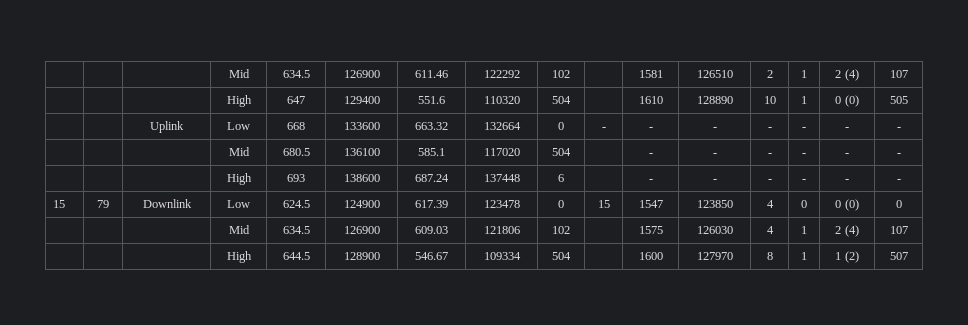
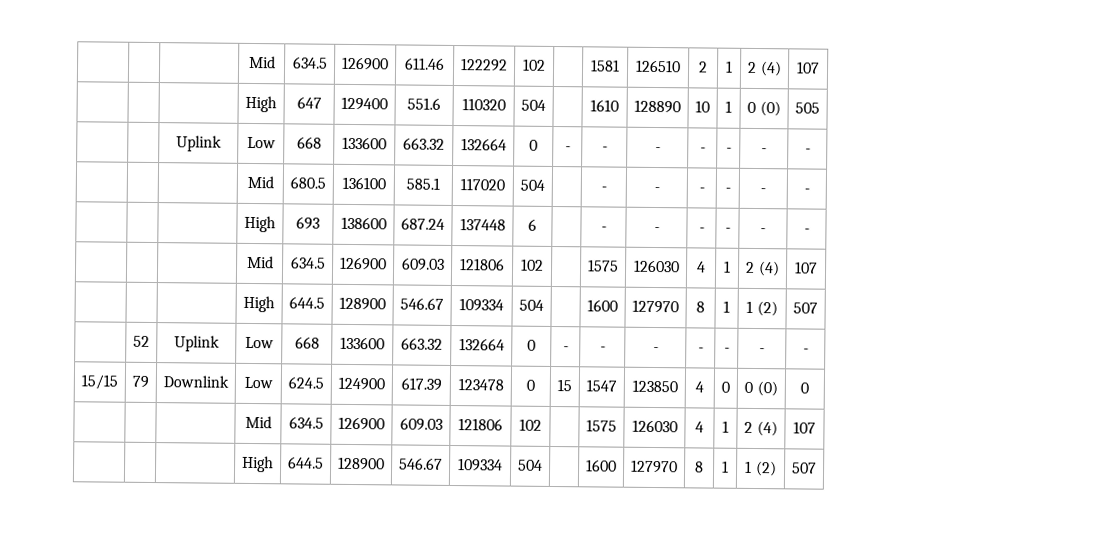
[52,200,65,208] 15 -> [246,255,274,269] [290,256,326,269] [340,256,387,271] [401,257,445,271] [460,258,505,271] [521,258,544,271] [588,259,619,272] [633,259,680,273] [697,261,706,273] [724,260,731,273] [746,261,780,277] [795,261,818,274] [243,295,275,313] [289,296,325,309] [339,296,386,311] [400,297,444,310] [459,298,504,312] [519,299,544,311] [587,299,618,312] [632,299,679,314] [696,301,705,313] [723,300,730,313] [746,300,778,317] [793,302,818,314] [133,335,150,347] [174,335,220,352] [244,336,274,349] [294,336,320,349] [340,336,385,350] [401,337,443,350] [458,338,505,351] [527,339,536,351] [562,346,569,352] [599,346,606,352] [652,346,659,353] [697,347,704,353] [723,347,730,353] [759,348,765,354] [802,348,809,354] [81,374,118,390] | | | Mid | 634.5 | 126900 | 609.03 | 121806 | 102 | | 1575 | 126030 | 4 | 1 | 2 (4) | 107 // | | | High | 644.5 | 128900 | 546.67 | 109334 | 504 | | 1600 | 127970 | 8 | 1 | 1 (2) | 507 // | 52 | Uplink | Low | 668 | 133600 | 663.32 | 132664 | 0 | - | - | - | - | - | - | - // 15/15

